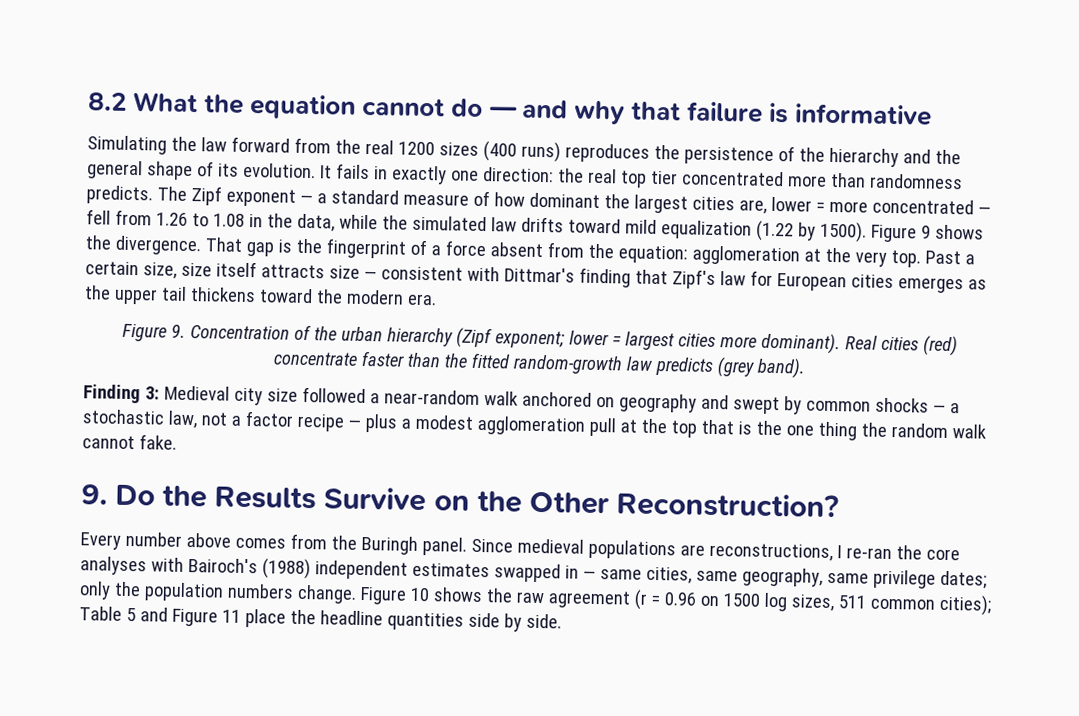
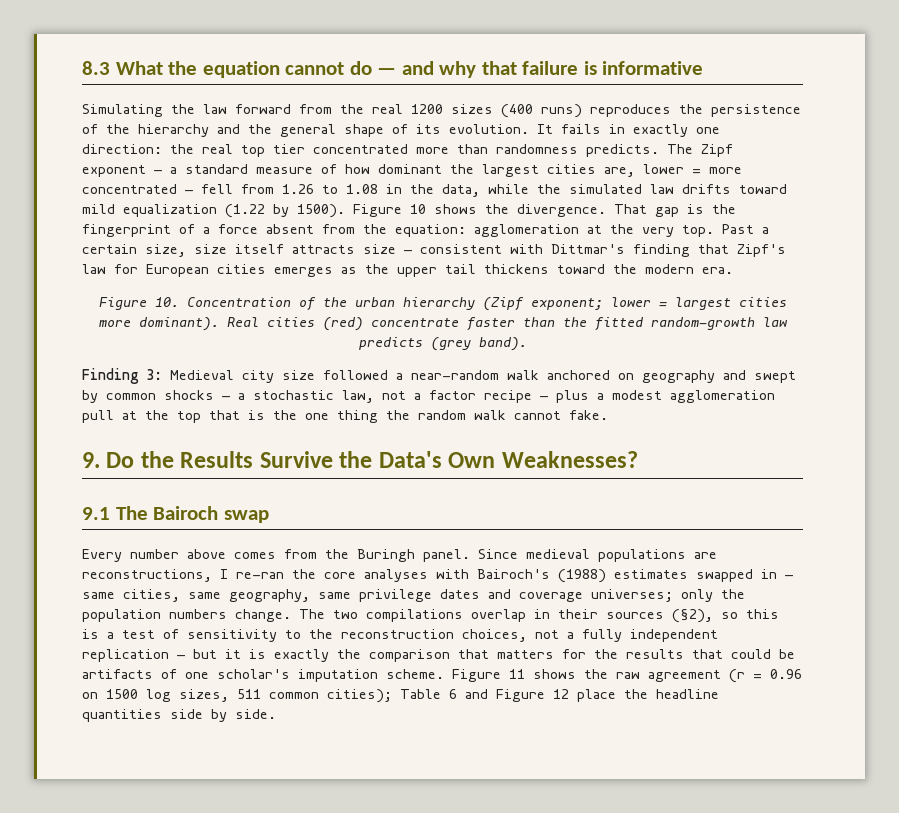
[88,92,127,111] 8.2 -> [82,61,110,75] 8.3
[920,225,931,239] 9 -> [410,204,426,214] 10
[170,324,186,338] 9. -> [154,297,179,307] 10.
[433,490,839,519] on the Other Reconstruction? -> [339,451,638,468] [82,506,269,523] the Data's Own Weaknesses? // 9.1 The Bairoch swap
[314,560,408,580] independent -> (606, 576) none
[939,570,987,589] dates; -> [440,589,673,602] dates and coverage universes;
[359,586,430,605] Figure 10 -> [299,609,779,623] [82,629,718,642] [82,649,795,662] [82,669,525,682] The two compilations overlap in their sources (§2), so this is a test of sensitivity to the reconstruction choices, not a fully independent replication — but it is exactly the comparison that matters for the results that could be artifacts of one scholar's imputation scheme. Figure 11
[125,607,136,622] 5 -> [449,689,457,699] 6
[221,609,241,623] 11 -> [553,689,569,699] 12

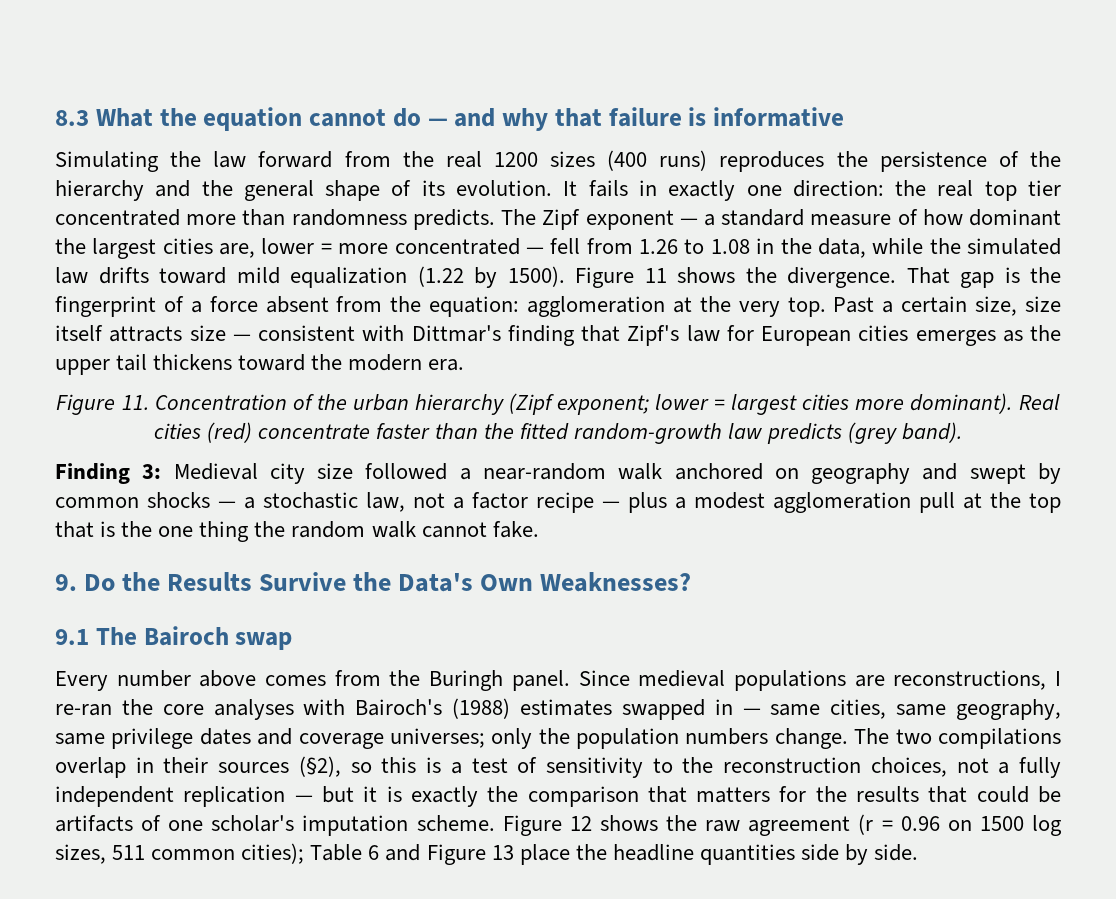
[410,204,426,214] 10 -> [644,268,667,283] 11
[154,297,179,307] 10. -> [121,395,149,410] 11.
[509,669,525,679] 11 -> [569,816,592,831] 12
[553,689,569,699] 12 -> [491,845,514,860] 13

